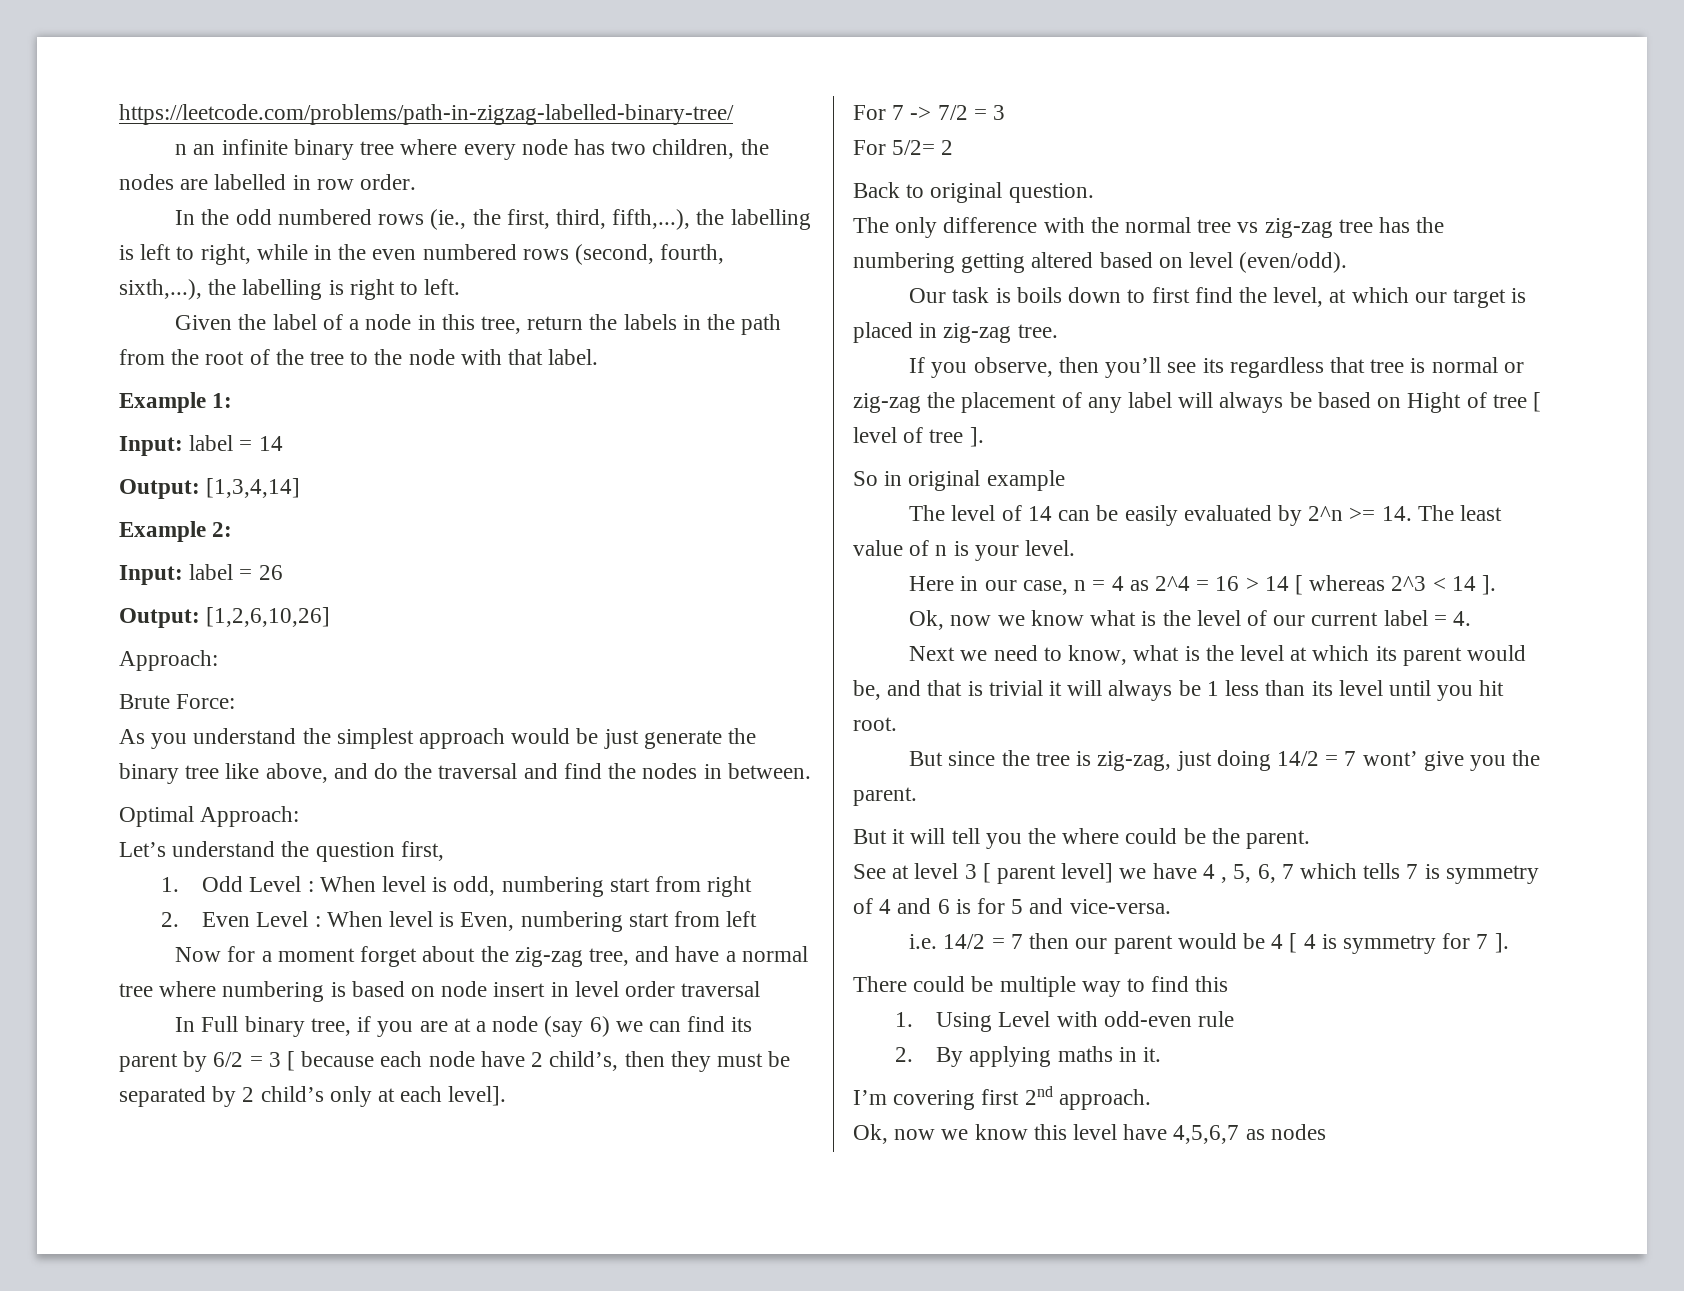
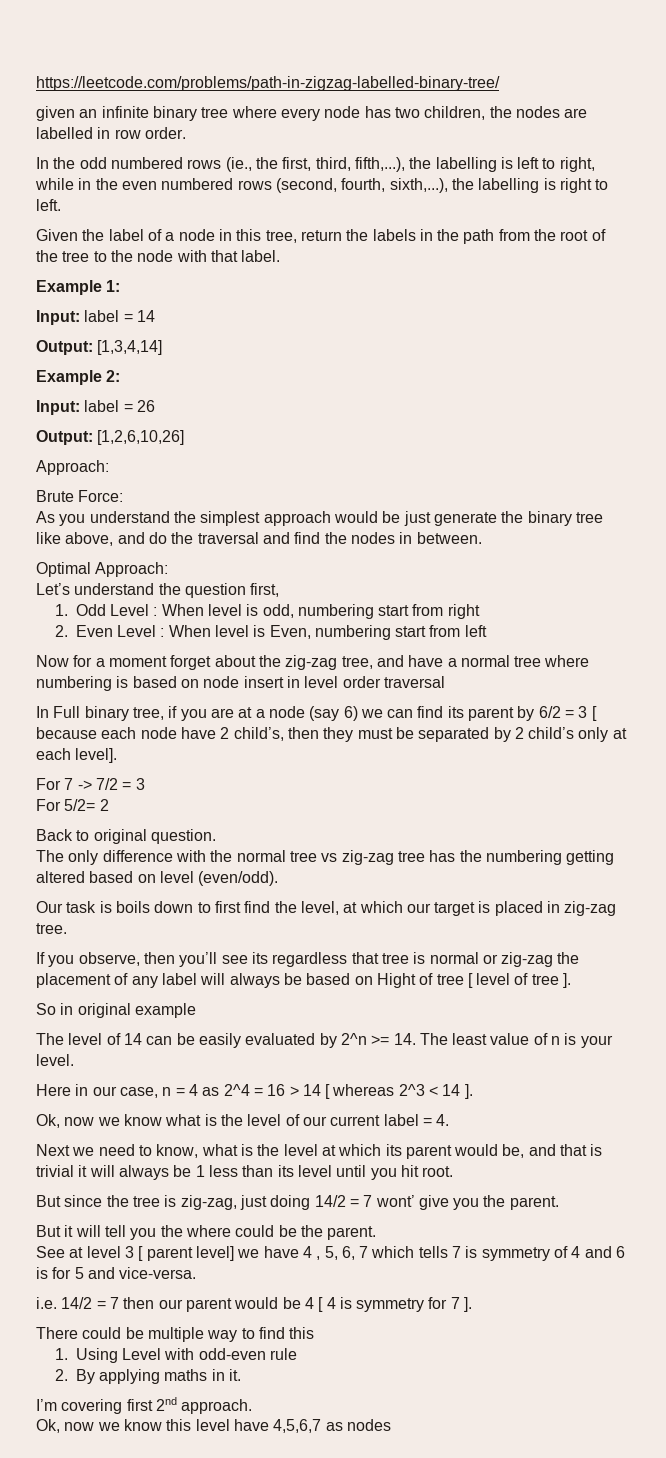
[175,144,188,155] n -> [36,106,75,121] given

